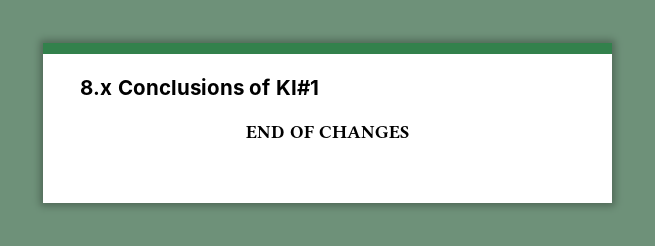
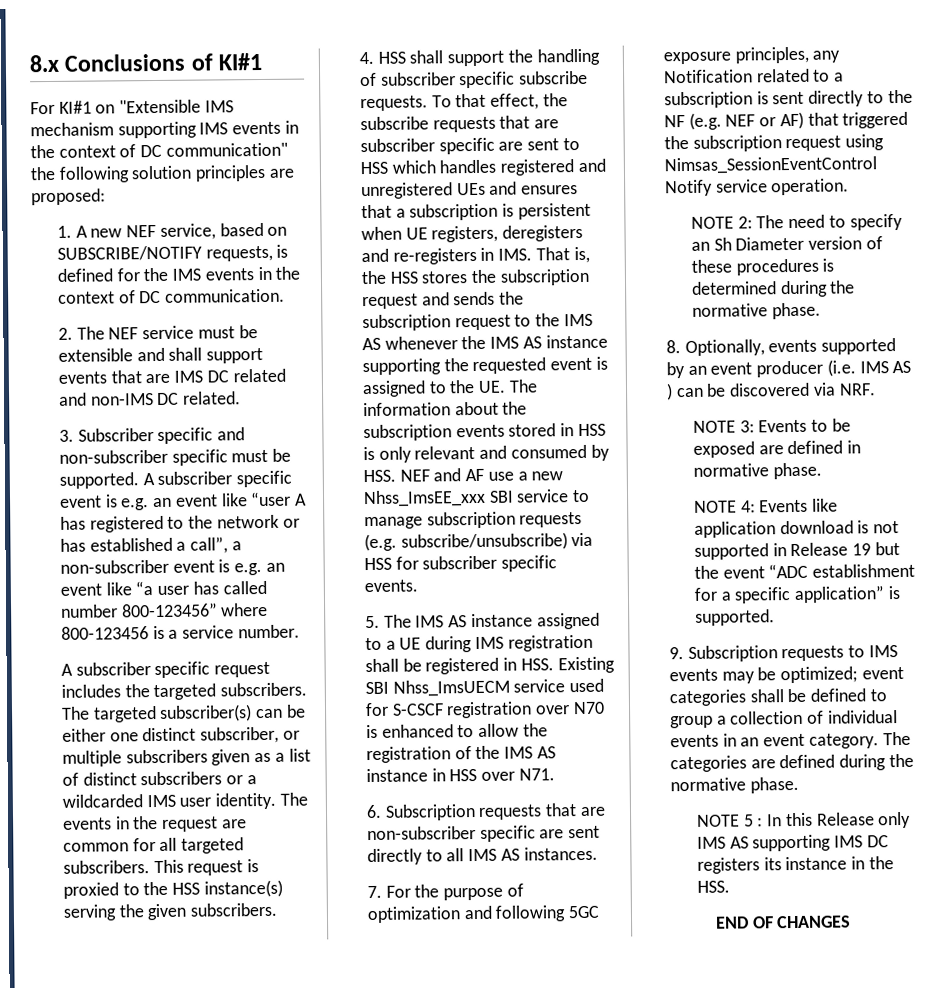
(319, 87) none -> [30,99,234,115] [30,120,299,139] [30,142,288,159] [30,164,295,183] [31,188,106,206] [56,222,288,240] [56,244,289,262] [56,266,301,282] [57,288,286,304] [57,325,258,340] [57,347,264,364] [57,368,286,384] [58,391,242,406] [58,427,246,444] [58,448,292,466] [58,470,293,489] [58,491,308,511] [59,514,300,533] [59,536,242,554] [59,559,285,576] [59,580,267,596] [60,602,269,618] [60,624,300,640] [60,661,271,679] [60,682,308,701] [60,704,306,723] [61,726,300,744] [61,748,311,767] [61,771,257,786] [61,792,308,810] [62,816,247,832] [62,837,245,854] [62,859,260,876] [62,879,283,899] [62,902,278,921] [358,48,600,67] [359,70,589,89] [359,93,568,112] [359,115,560,133] [359,137,580,155] [359,158,606,176] [360,181,579,200] [360,202,591,221] [360,224,584,243] [360,246,590,265] [360,268,590,286] [361,291,525,310] [361,313,593,332] [361,334,608,351] [361,356,608,376] [361,379,538,398] [362,401,528,417] [362,423,606,442] [362,444,610,463] [362,468,564,483] [362,489,591,508] [363,511,583,530] [363,532,594,552] [363,555,558,572] [363,579,418,593] [364,612,600,630] [364,634,593,653] [364,656,615,675] [364,678,605,697] [364,701,605,719] [365,723,548,739] [365,745,556,764] [365,768,555,783] [365,803,606,821] [366,825,601,842] [366,846,598,866] [366,883,524,901] [366,905,600,924] [662,46,841,65] [663,68,845,84] [663,89,913,109] [663,111,909,130] [663,134,885,152] [663,156,877,175] [664,178,850,197] [690,213,903,231] [690,236,883,251] [690,258,835,276] [691,280,856,298] [691,302,821,320] [665,338,897,357] [665,359,912,379] [665,382,876,401] [692,418,851,433] [692,440,862,458] [692,462,822,480] [693,498,839,513] [693,520,900,538] [693,542,900,560] [693,563,916,579] [693,585,901,604] [694,609,775,626] [668,645,898,663] [668,666,904,684] [668,688,887,707] [669,710,898,729] [669,731,911,749] [669,753,914,773] [669,776,799,794] [696,811,912,829] [696,834,889,852] [696,856,894,874] [696,880,730,893] // For KI#1 on "Extensible IMS mechanism supporting IMS events in the context of DC communication" the following solution principles are proposed: // 1. A new NEF service, based on SUBSCRIBE/NOTIFY requests, is defined for the IMS events in the context of DC communication. // 2. The NEF service must be extensible and shall support events that are IMS DC related and non-IMS DC related. // 3. Subscriber specific and non-subscriber specific must be supported. A subscriber specific event is e.g. an event like “user A has registered to the network or has established a call”, a non-subscriber event is e.g. an event like “a user has called number 800-123456” where 800-123456 is a service number. // A subscriber specific request includes the targeted subscribers. The targeted subscriber(s) can be either one distinct subscriber, or multiple subscribers given as a list of distinct subscribers or a wildcarded IMS user identity. The events in the request are common for all targeted subscribers. This request is proxied to the HSS instance(s) serving the given subscribers. // 4. HSS shall support the handling of subscriber specific subscribe requests. To that effect, the subscribe requests that are subscriber specific are sent to HSS which handles registered and unregistered UEs and ensures that a subscription is persistent when UE registers, deregisters and re-registers in IMS. That is, the HSS stores the subscription request and sends the subscription request to the IMS AS whenever the IMS AS instance supporting the requested event is assigned to the UE. The information about the subscription events stored in HSS is only relevant and consumed by HSS. NEF and AF use a new Nhss_ImsEE_xxx SBI service to manage subscription requests (e.g. subscribe/unsubscribe) via HSS for subscriber specific events. // 5. The IMS AS instance assigned to a UE during IMS registration shall be registered in HSS. Existing SBI Nhss_ImsUECM service used for S-CSCF registration over N70 is enhanced to allow the registration of the IMS AS instance in HSS over N71. // 6. Subscription requests that are non-subscriber specific are sent directly to all IMS AS instances. // 7. For the purpose of optimization and following 5GC exposure principles, any Notification related to a subscription is sent directly to the NF (e.g. NEF or AF) that triggered the subscription request using Nimsas_SessionEventControl Notify service operation. // NOTE 2: The need to specify an Sh Diameter version of these procedures is determined during the normative phase. // 8. Optionally, events supported by an event producer (i.e. IMS AS ) can be discovered via NRF. // NOTE 3: Events to be exposed are defined in normative phase. // NOTE 4: Events like application download is not supported in Release 19 but the event “ADC establishment for a specific application” is supported. // 9. Subscription requests to IMS events may be optimized; event categories shall be defined to group a collection of individual events in an event category. The categories are defined during the normative phase. // NOTE 5 : In this Release only IMS AS supporting IMS DC registers its instance in the HSS.

